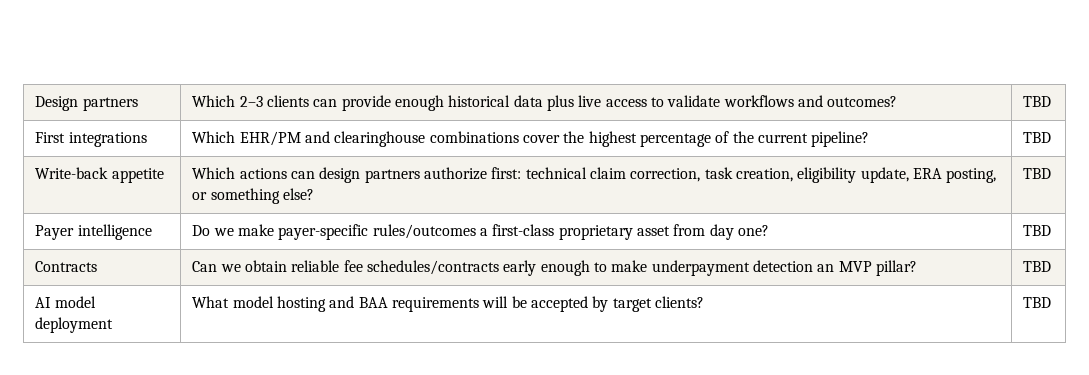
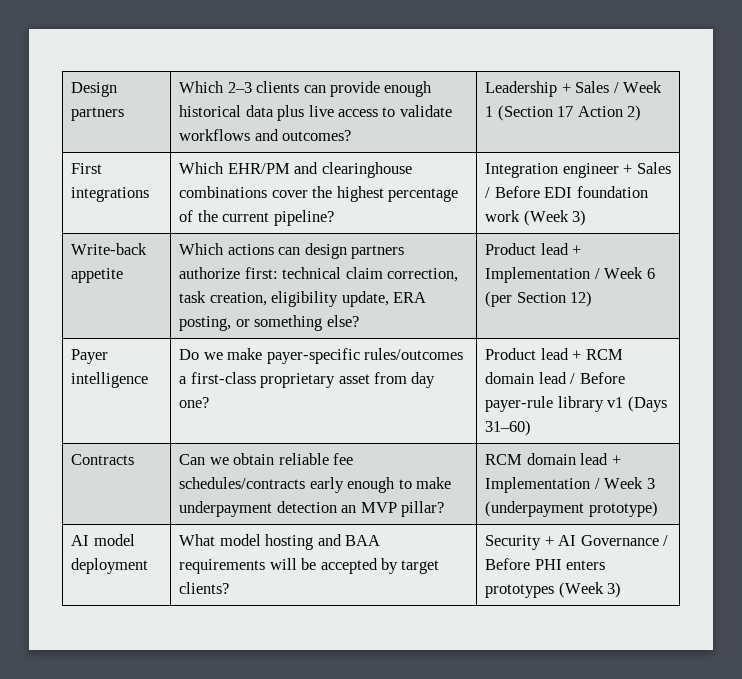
[1023,96,1052,107] TBD -> [485,81,662,97] [485,105,641,121] Leadership + Sales / Week 1 (Section 17 Action 2)
[1023,132,1052,143] TBD -> [485,162,671,178] [485,186,648,198] [485,210,587,226] Integration engineer + Sales / Before EDI foundation work (Week 3)
[1023,168,1052,179] TBD -> [485,243,582,255] [485,267,655,283] [485,291,593,307] Product lead + Implementation / Week 6 (per Section 12)
[1023,225,1052,236] TBD -> [485,348,623,360] [485,372,625,384] [485,396,667,412] [485,420,532,436] Product lead + RCM domain lead / Before payer-rule library v1 (Days 31–60)
[1023,261,1052,272] TBD -> [485,453,621,465] [485,477,655,493] [485,501,658,517] RCM domain lead + Implementation / Week 3 (underpayment prototype)
[1023,297,1052,308] TBD -> [485,535,668,550] [485,558,606,570] [485,582,622,598] Security + AI Governance / Before PHI enters prototypes (Week 3)

